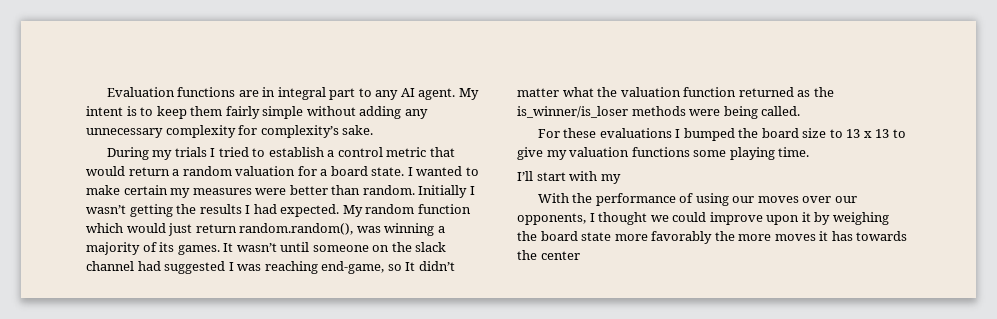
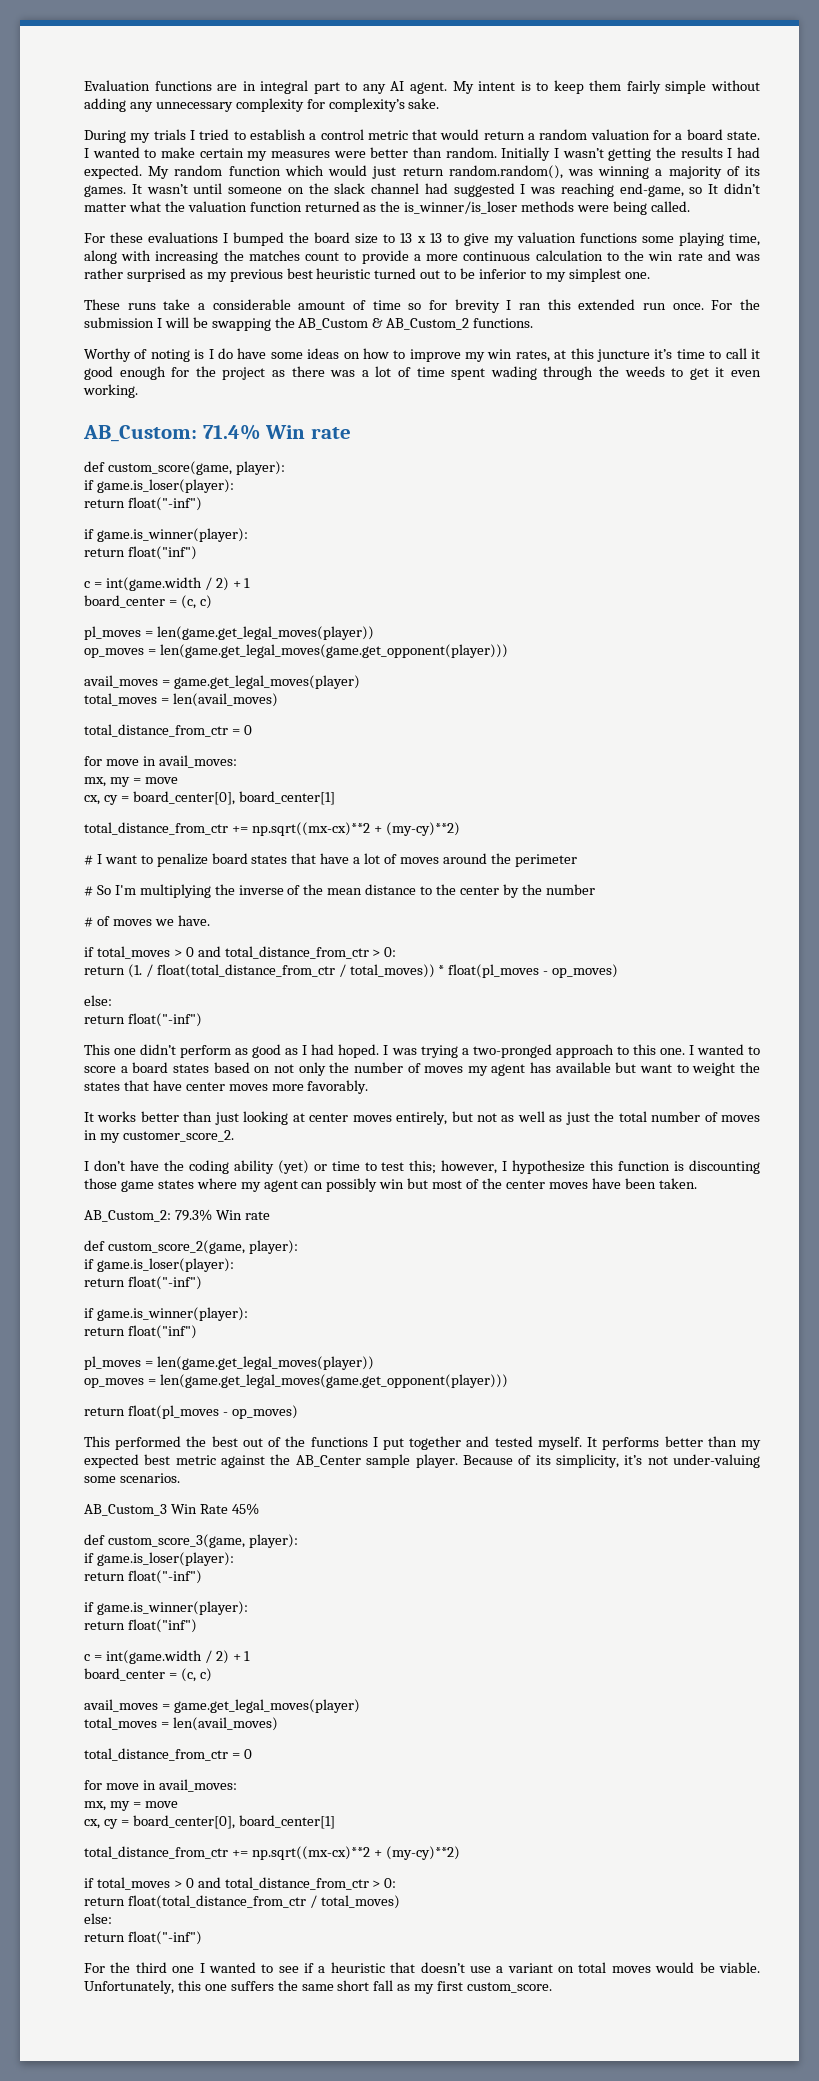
[778,147,810,157] [517,171,621,184] [537,193,857,206] [517,212,889,225] [517,231,908,244] [517,250,580,260] time. // I’ll start with my // With the performance of using our moves over our opponents, I thought we could improve upon it by weighing the board state more favorably the more moves it has towards the center -> [728,233,760,246] [84,250,761,264] [84,268,650,282] [84,299,760,313] [84,317,534,331] [84,348,760,362] [84,366,762,380] [83,384,138,398] [83,424,351,442] [84,461,285,475] [84,479,234,493] [84,497,202,511] [84,528,248,542] [84,546,197,560] [84,577,251,591] [84,595,212,609] [84,626,374,640] [84,644,508,658] [84,675,360,689] [84,693,278,707] [84,724,252,737] [84,755,237,768] [84,777,178,787] [84,791,335,805] [84,822,460,836] [84,853,577,867] [84,884,595,898] [84,915,210,927] [84,946,397,959] [84,964,619,978] [84,995,112,1006] [84,1013,202,1027] [84,1044,760,1058] [84,1062,760,1076] [84,1080,369,1094] [84,1111,760,1125] [84,1130,234,1143] [84,1160,761,1174] [84,1178,697,1192] [84,1209,270,1222] [84,1240,298,1254] [84,1258,234,1272] [84,1276,202,1290] [84,1307,248,1321] [84,1325,197,1339] [84,1356,374,1370] [84,1374,508,1388] [84,1405,298,1419] [84,1436,761,1450] [84,1454,760,1468] [84,1473,180,1483] [84,1503,259,1516] [84,1534,298,1548] [84,1552,234,1566] [84,1570,202,1584] [84,1601,248,1615] [84,1619,197,1633] [84,1650,251,1664] [84,1668,212,1682] [84,1699,360,1713] [84,1717,278,1731] [84,1748,252,1761] [84,1779,237,1792] [84,1801,178,1811] [84,1815,335,1829] [84,1846,460,1860] [84,1877,397,1890] [84,1895,400,1909] [84,1913,112,1924] [84,1931,202,1945] [84,1962,761,1973] [84,1980,553,1994] time, along with increasing the matches count to provide a more continuous calculation to the win rate and was rather surprised as my previous best heuristic turned out to be inferior to my simplest one. // These runs take a considerable amount of time so for brevity I ran this extended run once. For the submission I will be swapping the AB_Custom & AB_Custom_2 functions. // Worthy of noting is I do have some ideas on how to improve my win rates, at this juncture it’s time to call it good enough for the project as there was a lot of time spent wading through the weeds to get it even working. // AB_Custom: 71.4% Win rate // def custom_score(game, player): // if game.is_loser(player): // return float("-inf") // if game.is_winner(player): // return float("inf") // c = int(game.width / 2) + 1 // board_center = (c, c) // pl_moves = len(game.get_legal_moves(player)) // op_moves = len(game.get_legal_moves(game.get_opponent(player))) // avail_moves = game.get_legal_moves(player) // total_moves = len(avail_moves) // total_distance_from_ctr = 0 // for move in avail_moves: // mx, my = move // cx, cy = board_center[0], board_center[1] // total_distance_from_ctr += np.sqrt((mx-cx)**2 + (my-cy)**2) // # I want to penalize board states that have a lot of moves around the perimeter // # So I'm multiplying the inverse of the mean distance to the center by the number // # of moves we have. // if total_moves > 0 and total_distance_from_ctr > 0: // return (1. / float(total_distance_from_ctr / total_moves)) * float(pl_moves - op_moves) // else: // return float("-inf") // This one didn’t perform as good as I had hoped. I was trying a two-pronged approach to this one. I wanted to score a board states based on not only the number of moves my agent has available but want to weight the states that have center moves more favorably. // It works better than just looking at center moves entirely, but not as well as just the total number of moves in my customer_score_2. // I don’t have the coding ability (yet) or time to test this; however, I hypothesize this function is discounting those game states where my agent can possibly win but most of the center moves have been taken. // AB_Custom_2: 79.3% Win rate // def custom_score_2(game, player): // if game.is_loser(player): // return float("-inf") // if game.is_winner(player): // return float("inf") // pl_moves = len(game.get_legal_moves(player)) // op_moves = len(game.get_legal_moves(game.get_opponent(player))) // return float(pl_moves - op_moves) // This performed the best out of the functions I put together and tested myself. It performs better than my expected best metric against the AB_Center sample player. Because of its simplicity, it’s not under-valuing some scenarios. // AB_Custom_3 Win Rate 45% // def custom_score_3(game, player): // if game.is_loser(player): // return float("-inf") // if game.is_winner(player): // return float("inf") // c = int(game.width / 2) + 1 // board_center = (c, c) // avail_moves = game.get_legal_moves(player) // total_moves = len(avail_moves) // total_distance_from_ctr = 0 // for move in avail_moves: // mx, my = move // cx, cy = board_center[0], board_center[1] // total_distance_from_ctr += np.sqrt((mx-cx)**2 + (my-cy)**2) // if total_moves > 0 and total_distance_from_ctr > 0: // return float(total_distance_from_ctr / total_moves) // else: // return float("-inf") // For the third one I wanted to see if a heuristic that doesn’t use a variant on total moves would be viable. Unfortunately, this one suffers the same short fall as my first custom_score.

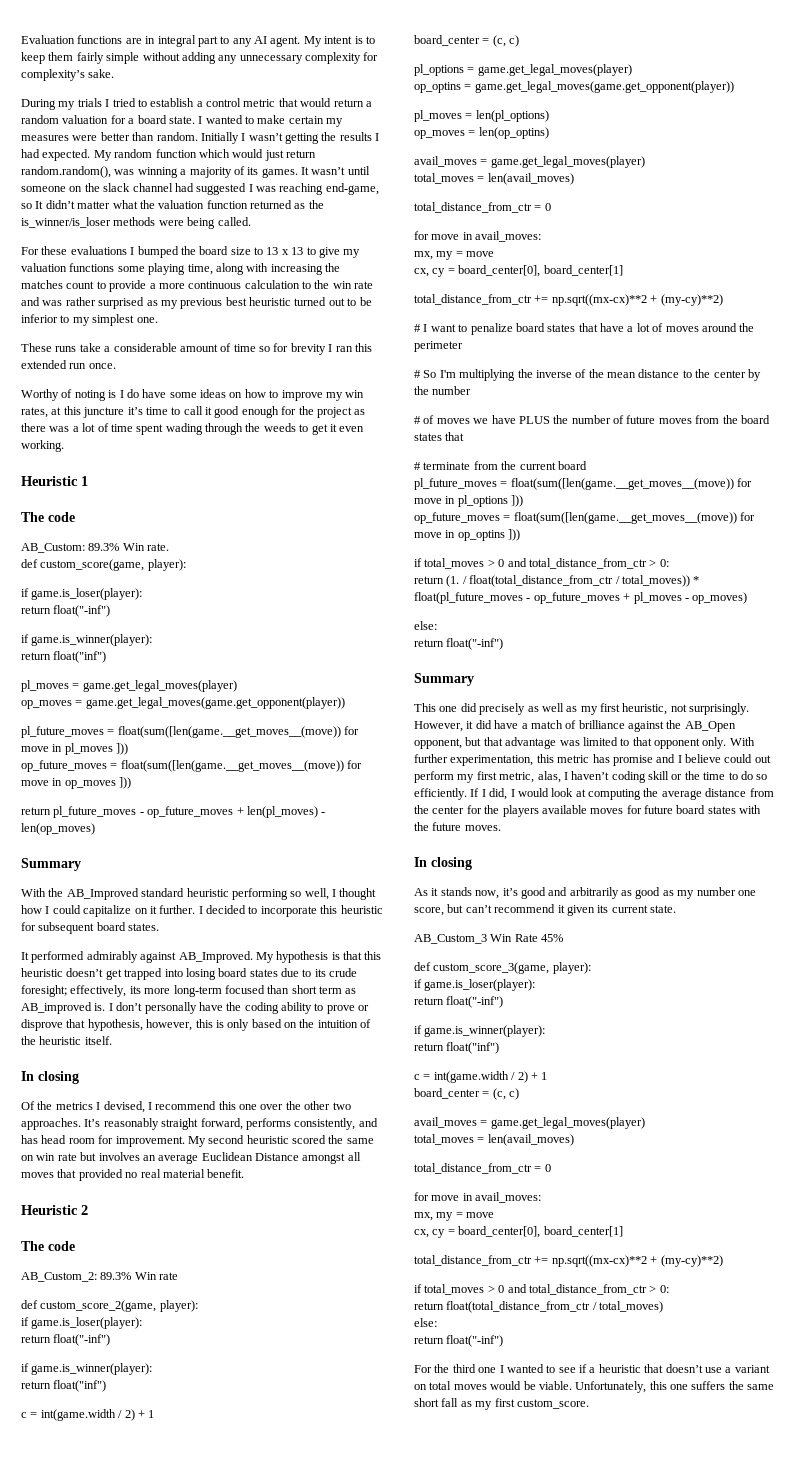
[711,299,760,310] [84,317,534,331] For the submission I will be swapping the AB_Custom & AB_Custom_2 functions. -> (116, 366) none
[83,424,351,442] [84,461,232,475] AB_Custom: 71.4% Win rate // def custom_score(game, -> [21,476,88,486] [21,512,75,522] [21,543,170,553] [21,559,186,571] [21,588,143,600] [21,605,111,617] [21,634,153,646] [21,651,107,663] [21,680,237,692] [21,697,345,709] [21,726,360,738] [21,743,129,755] [21,760,363,772] [21,777,132,789] [21,806,326,818] [21,823,95,835] [21,858,81,871] [21,888,377,900] [21,905,383,917] [21,922,160,934] [21,951,382,963] [21,968,358,980] [21,985,357,997] [21,1002,370,1014] [21,1019,372,1031] [21,1036,112,1045] [21,1071,79,1084] [21,1101,351,1113] [21,1118,378,1130] [21,1135,374,1147] [21,1152,361,1164] [21,1169,245,1181] [21,1205,88,1215] [21,1241,75,1251] [21,1272,179,1282] [21,1300,157,1312] Heuristic 1 // The code // AB_Custom: 89.3% Win rate. // def custom_score(game, player): // if game.is_loser(player): // return float("-inf") // if game.is_winner(player): // return float("inf") // pl_moves = game.get_legal_moves(player) // op_moves = game.get_legal_moves(game.get_opponent(player)) // pl_future_moves = float(sum([len(game.__get_moves__(move)) for move in pl_moves ])) // op_future_moves = float(sum([len(game.__get_moves__(move)) for move in op_moves ])) // return pl_future_moves - op_future_moves + len(pl_moves) - len(op_moves) // Summary // With the AB_Improved standard heuristic performing so well, I thought how I could capitalize on it further. I decided to incorporate this heuristic for subsequent board states. // It performed admirably against AB_Improved. My hypothesis is that this heuristic doesn’t get trapped into losing board states due to its crude foresight; effectively, its more long-term focused than short term as AB_improved is. I don’t personally have the coding ability to prove or disprove that hypothesis, however, this is only based on the intuition of the heuristic itself. // In closing // Of the metrics I devised, I recommend this one over the other two approaches. It’s reasonably straight forward, performs consistently, and has head room for improvement. My second heuristic scored the same on win rate but involves an average Euclidean Distance amongst all moves that provided no real material benefit. // Heuristic 2 // The code // AB_Custom_2: 89.3% Win rate // def custom_score_2(game,
[84,626,374,640] [84,644,508,658] // pl_moves = len(game.get_legal_moves(player)) // op_moves = len(game.get_legal_moves(game.get_opponent(player))) -> [414,64,632,76] [414,81,734,93] [414,110,549,122] [414,127,549,139] // pl_options = game.get_legal_moves(player) // op_optins = game.get_legal_moves(game.get_opponent(player)) // pl_moves = len(pl_options) // op_moves = len(op_optins)
[177,915,210,926] have. -> [491,415,770,424] [414,432,465,441] [414,461,587,470] [414,478,753,490] [414,495,524,507] [414,512,756,524] [414,529,521,541] have PLUS the number of future moves from the board states that // # terminate from the current board // pl_future_moves = float(sum([len(game.__get_moves__(move)) for move in pl_options ])) // op_future_moves = float(sum([len(game.__get_moves__(move)) for move in op_optins ]))
[448,964,540,978] float(pl_moves -> [414,592,682,604] float(pl_future_moves - op_future_moves + pl_moves
(202, 1020) none -> [414,673,474,686] // Summary
[140,1044,760,1058] [84,1062,760,1076] [84,1080,369,1094] [84,1111,760,1125] [84,1130,234,1143] [84,1160,761,1174] [84,1178,697,1192] [84,1209,270,1222] [84,1240,298,1254] [84,1258,234,1272] [84,1276,202,1290] [84,1307,248,1321] [84,1325,197,1339] [84,1356,374,1370] [84,1374,508,1388] [84,1405,298,1419] [84,1436,761,1450] [84,1454,760,1468] [84,1473,180,1483] didn’t perform as good as I had hoped. I was trying a two-pronged approach to this one. I wanted to score a board states based on not only the number of moves my agent has available but want to weight the states that have center moves more favorably. // It works better than just looking at center moves entirely, but not as well as just the total number of moves in my customer_score_2. // I don’t have the coding ability (yet) or time to test this; however, I hypothesize this function is discounting those game states where my agent can possibly win but most of the center moves have been taken. // AB_Custom_2: 79.3% Win rate // def custom_score_2(game, player): // if game.is_loser(player): // return float("-inf") // if game.is_winner(player): // return float("inf") // pl_moves = len(game.get_legal_moves(player)) // op_moves = len(game.get_legal_moves(game.get_opponent(player))) // return float(pl_moves - op_moves) // This performed the best out of the functions I put together and tested myself. It performs better than my expected best metric against the AB_Center sample player. Because of its simplicity, it’s not under-valuing some scenarios. -> [460,703,750,715] [414,720,736,732] [414,737,755,749] [414,754,771,766] [414,771,768,783] [414,788,774,800] [414,805,762,817] [414,822,501,831] [414,857,472,870] [414,887,756,899] [414,904,676,916] did precisely as well as my first heuristic, not surprisingly. However, it did have a match of brilliance against the AB_Open opponent, but that advantage was limited to that opponent only. With further experimentation, this metric has promise and I believe could out perform my first metric, alas, I haven’t coding skill or the time to do so efficiently. If I did, I would look at computing the average distance from the center for the players available moves for future board states with the future moves. // In closing // As it stands now, it’s good and arbitrarily as good as my number one score, but can’t recommend it given its current state.

